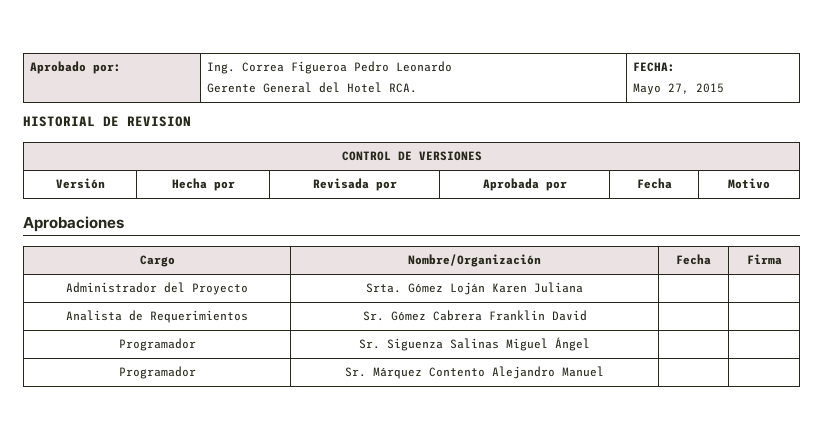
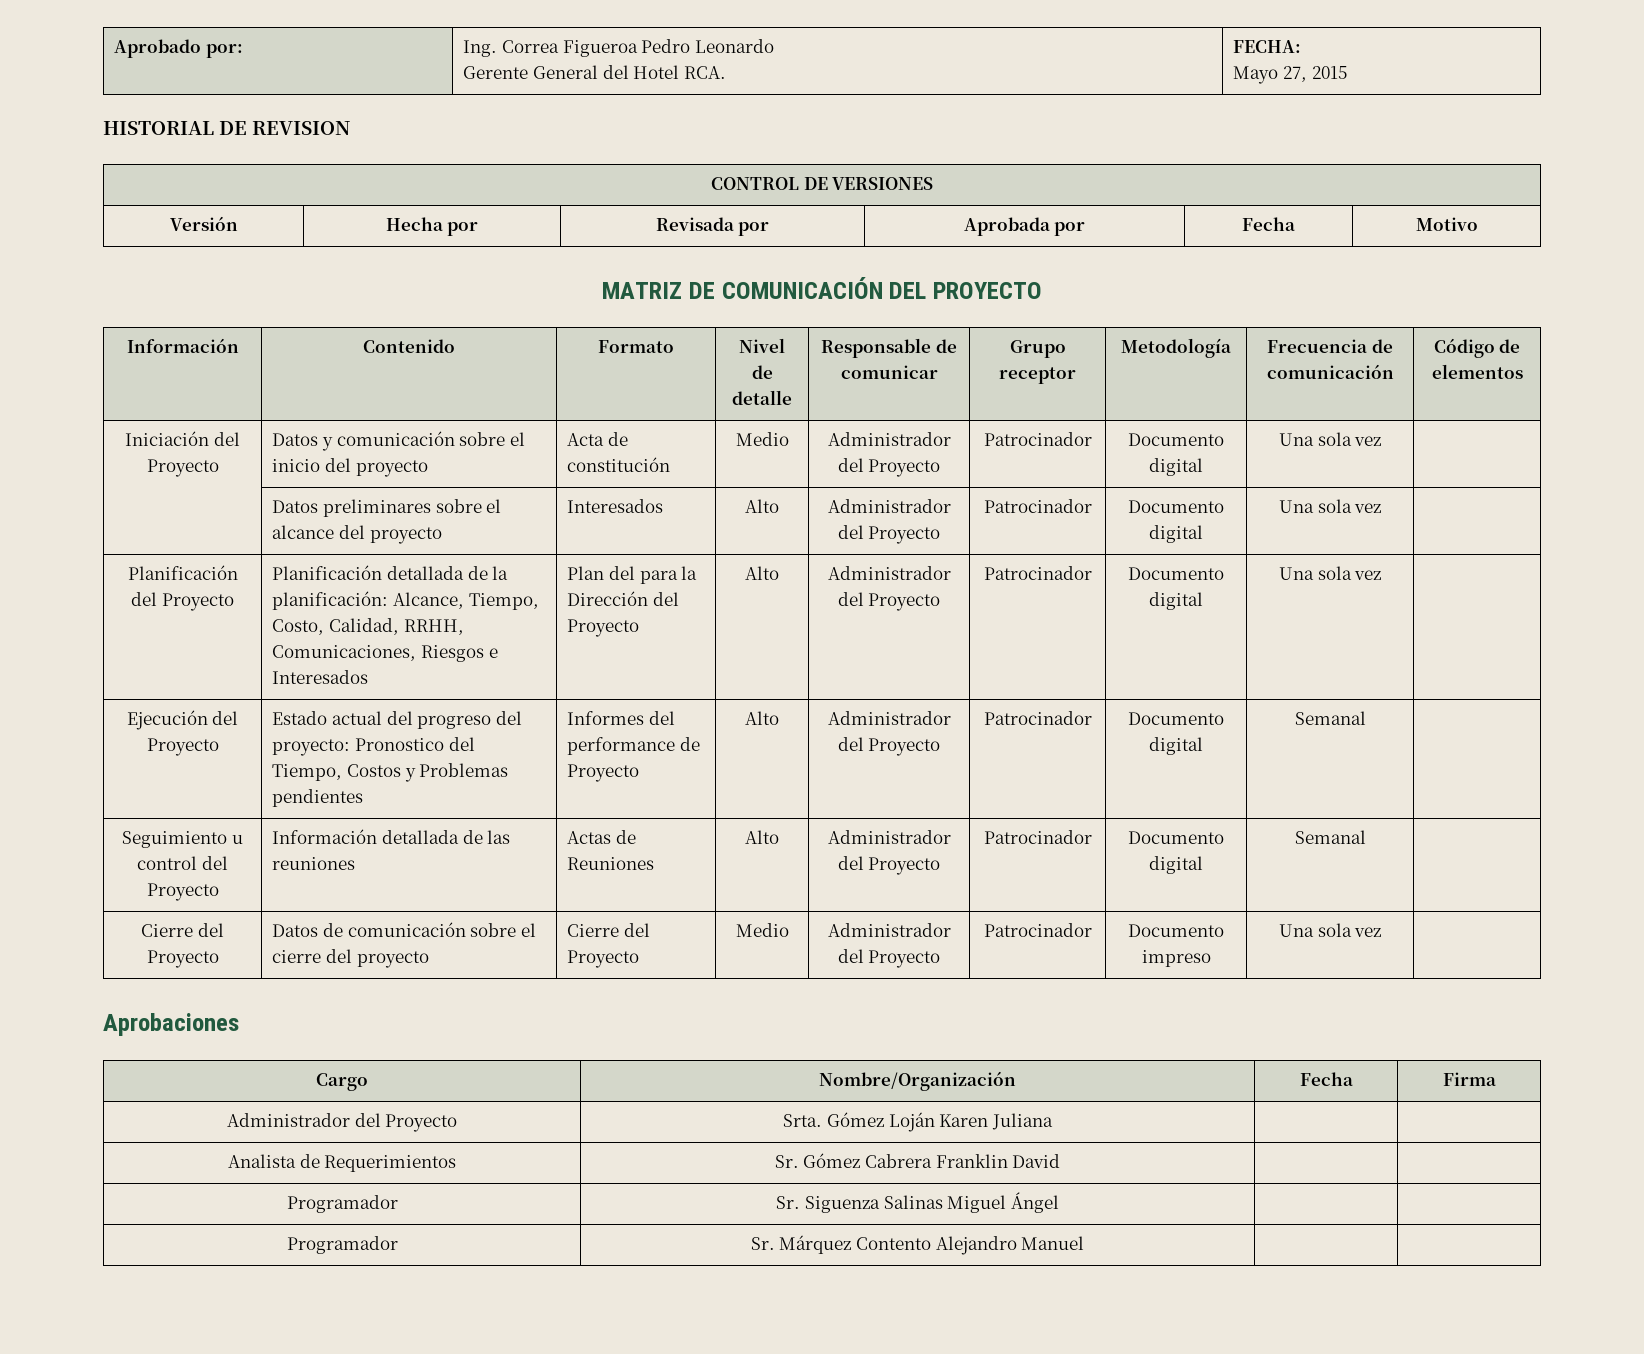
(770, 183) none -> [602,277,1042,299] [126,338,239,353] [363,339,455,353] [598,340,674,353] [739,338,785,353] [751,365,773,379] [732,390,792,405] [821,338,957,358] [840,365,938,379] [1009,340,1066,358] [999,367,1076,384] [1121,338,1231,358] [1267,339,1393,353] [1266,364,1394,379] [1433,338,1521,358] [1431,364,1523,379] [125,431,240,446] [146,459,219,477] [272,431,525,451] [272,458,428,477] [567,432,629,446] [567,457,671,472] [735,432,789,446] [827,432,951,446] [837,458,941,477] [983,432,1092,446] [1128,433,1224,446] [1149,458,1203,476] [1278,432,1382,446] [272,499,502,517] [272,525,442,544] [567,499,664,513] [745,499,779,513] [827,499,951,513] [837,525,941,544] [983,499,1092,513] [1128,500,1224,513] [1149,525,1203,543] [1278,499,1382,513] [127,565,238,580] [131,592,234,611] [272,565,509,580] [272,591,539,610] [272,618,464,635] [272,645,498,662] [272,670,369,684] [567,566,698,584] [567,591,680,606] [567,619,640,637] [745,566,779,580] [827,566,951,580] [837,592,941,611] [983,566,1092,580] [1128,567,1224,580] [1149,592,1203,610] [1278,566,1382,580] [126,710,239,730] [146,738,219,756] [272,711,522,729] [272,737,475,756] [272,763,509,782] [272,789,364,807] [567,711,676,725] [567,737,701,755] [567,764,640,782] [745,711,779,725] [827,711,951,725] [837,737,941,756] [983,711,1092,725] [1128,712,1224,725] [1149,737,1203,755] [1294,711,1366,725] [122,831,243,848] [137,856,228,870] [146,883,219,901] [272,829,511,844] [272,857,356,870] [567,830,637,844] [567,857,655,870] [745,830,779,844] [827,830,951,844] [837,856,941,875] [983,830,1092,844] [1128,831,1224,844] [1149,856,1203,874] [1294,830,1366,844] [141,923,224,937] [146,950,219,968] [272,922,536,937] [272,949,429,968] [567,923,651,937] [567,950,640,968] [735,923,789,937] [827,923,951,937] [837,949,941,968] [983,923,1092,937] [1128,924,1224,937] [1141,950,1211,967] [1278,923,1382,937] // MATRIZ DE COMUNICACIÓN DEL PROYECTO // Información | Contenido | Formato | Nivel de detalle | Responsable de comunicar | Grupo receptor | Metodología | Frecuencia de comunicación | Código de elementos // Iniciación del Proyecto | Datos y comunicación sobre el inicio del proyecto | Acta de constitución | Medio | Administrador del Proyecto | Patrocinador | Documento digital | Una sola vez | // | Datos preliminares sobre el alcance del proyecto | Interesados | Alto | Administrador del Proyecto | Patrocinador | Documento digital | Una sola vez | // Planificación del Proyecto | Planificación detallada de la planificación: Alcance, Tiempo, Costo, Calidad, RRHH, Comunicaciones, Riesgos e Interesados | Plan del para la Dirección del Proyecto | Alto | Administrador del Proyecto | Patrocinador | Documento digital | Una sola vez | // Ejecución del Proyecto | Estado actual del progreso del proyecto: Pronostico del Tiempo, Costos y Problemas pendientes | Informes del performance de Proyecto | Alto | Administrador del Proyecto | Patrocinador | Documento digital | Semanal | // Seguimiento u control del Proyecto | Información detallada de las reuniones | Actas de Reuniones | Alto | Administrador del Proyecto | Patrocinador | Documento digital | Semanal | // Cierre del Proyecto | Datos de comunicación sobre el cierre del proyecto | Cierre del Proyecto | Medio | Administrador del Proyecto | Patrocinador | Documento impreso | Una sola vez |

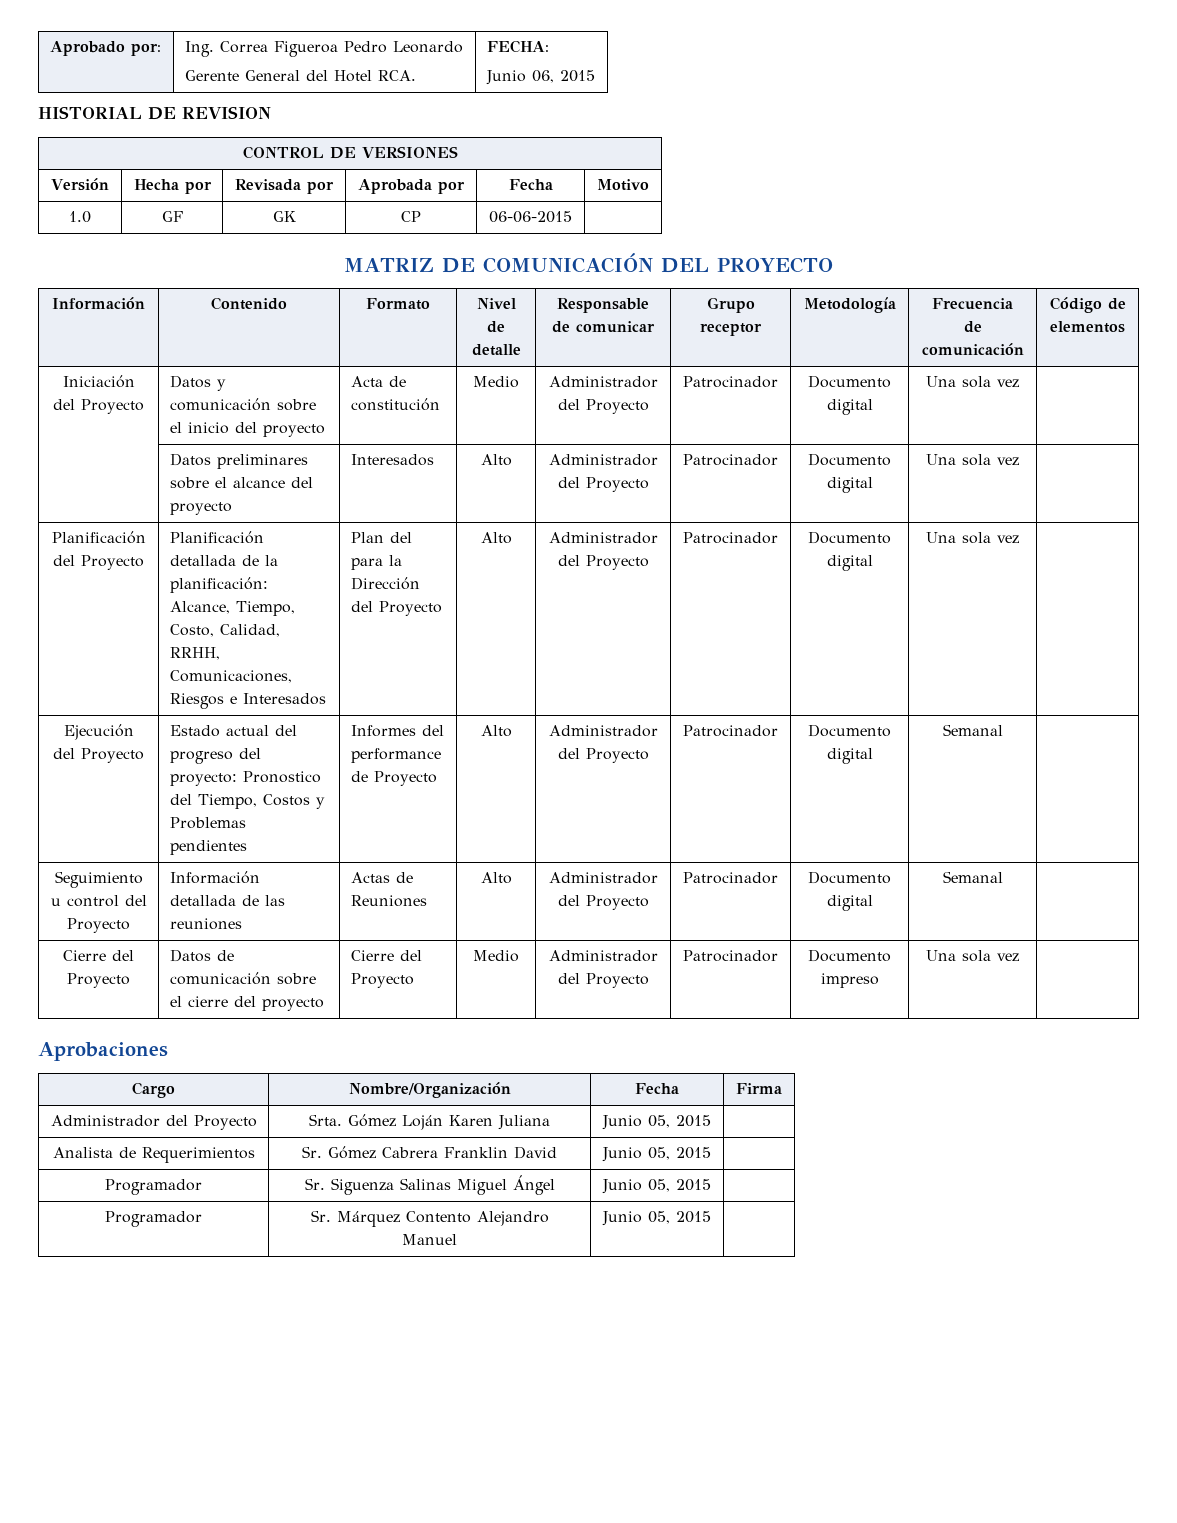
[1233,66,1308,84] Mayo 27, -> [486,70,555,85] Junio 06,
(1478, 224) none -> [69,211,91,223] [161,211,183,222] [272,211,296,222] [401,211,421,222] [489,211,572,223] // 1.0 | GF | GK | CP | 06-06-2015 |
(1053, 1121) none -> [602,1115,711,1130] Junio 05, 2015
(1061, 1161) none -> [602,1147,711,1162] Junio 05, 2015
(1059, 1202) none -> [602,1179,711,1194] Junio 05, 2015
(1085, 1243) none -> [602,1211,711,1226] Junio 05, 2015

